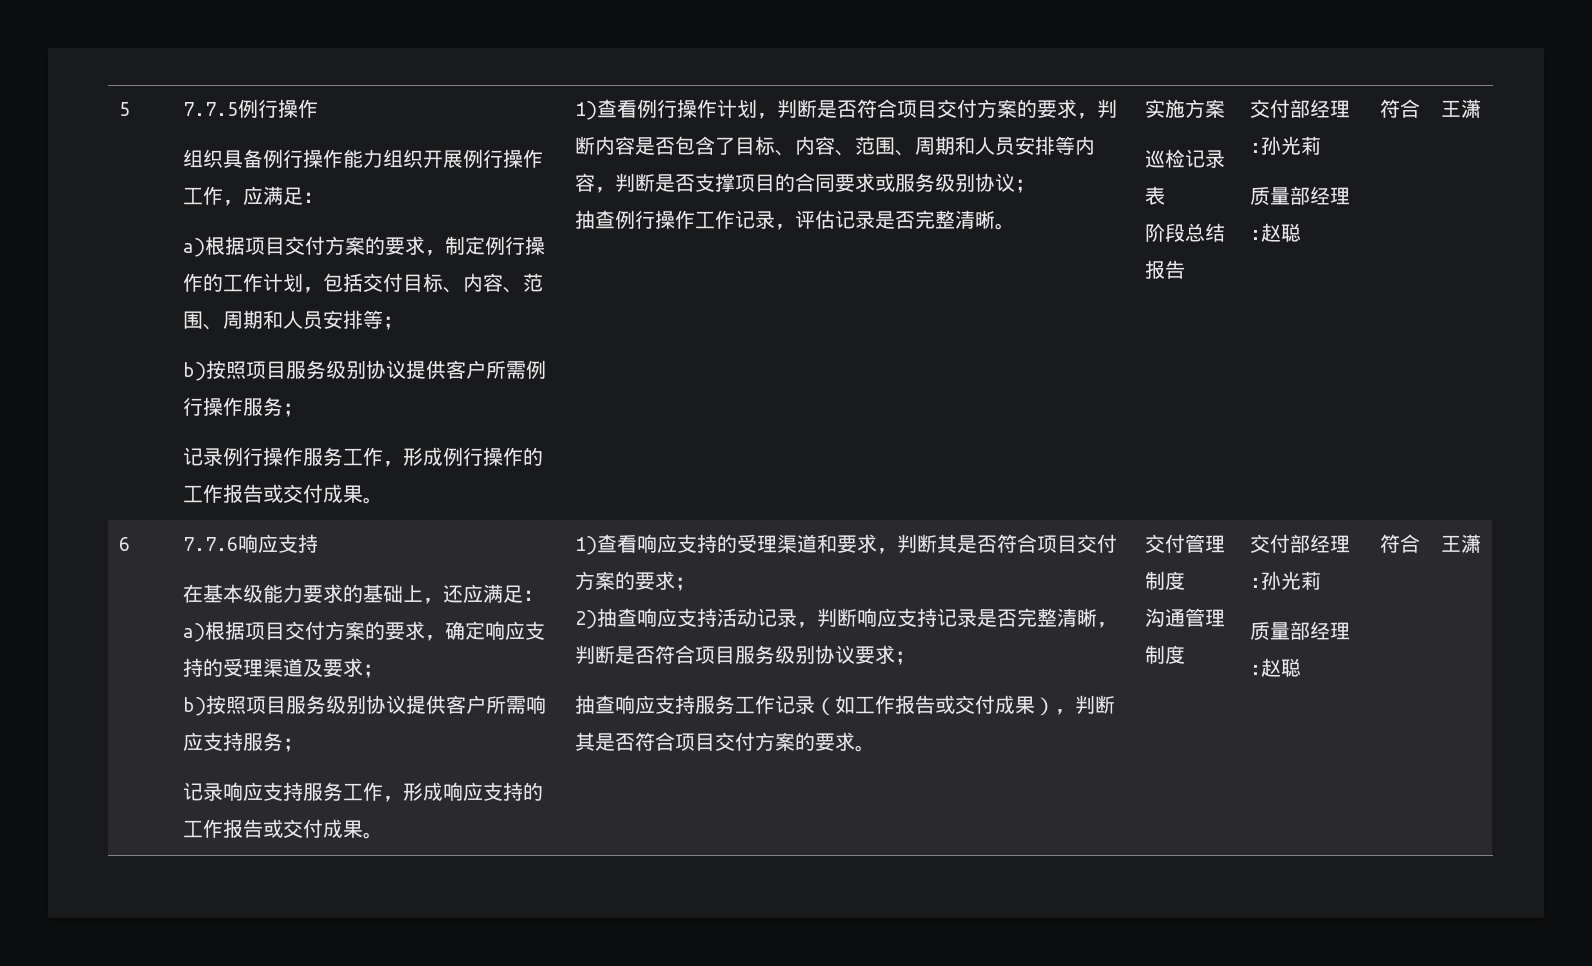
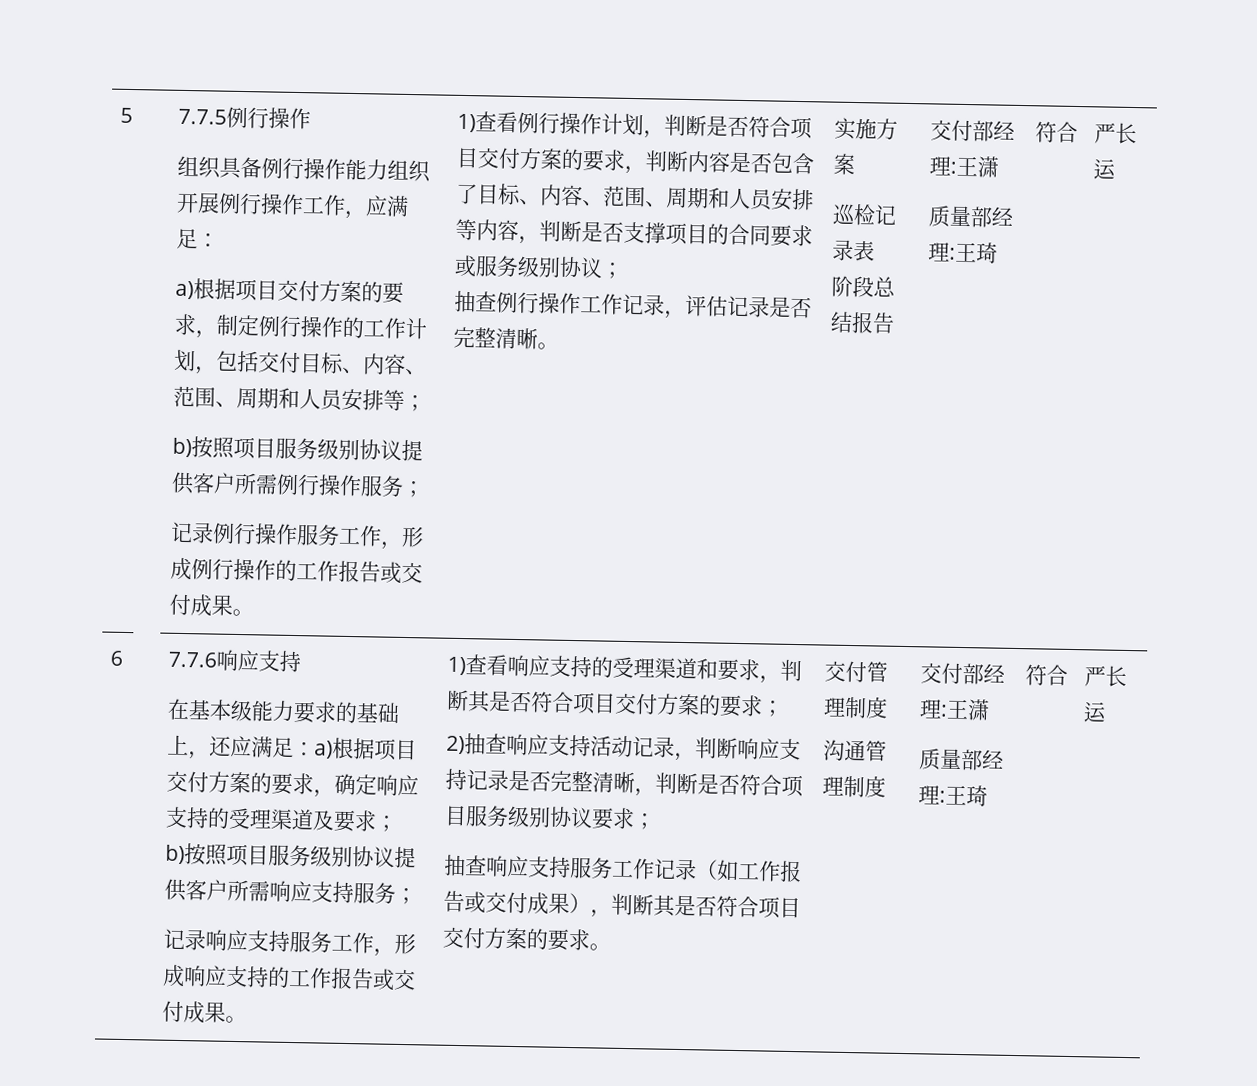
[1260,136,1321,155] [1249,186,1350,205] [1249,223,1301,242] [1379,99,1420,118] [1440,99,1481,118] 孙光莉 // 质量部经理:赵聪 | 符合 | 王潇 -> [955,155,1000,178] [927,205,1014,228] [927,241,998,264] [1034,121,1078,144] [1093,122,1137,145] [1092,158,1116,180] 王潇 // 质量部经理:王琦 | 符合 | 严长运
[1260,571,1321,590] [1249,621,1350,640] [1249,658,1301,677] [1379,534,1420,553] [1440,534,1481,553] 孙光莉 // 质量部经理:赵聪 | 符合 | 王潇 -> [945,698,990,721] [917,748,1004,771] [917,784,988,807] [1024,664,1068,686] [1083,665,1127,687] [1082,701,1107,723] 王潇 // 质量部经理:王琦 | 符合 | 严长运

